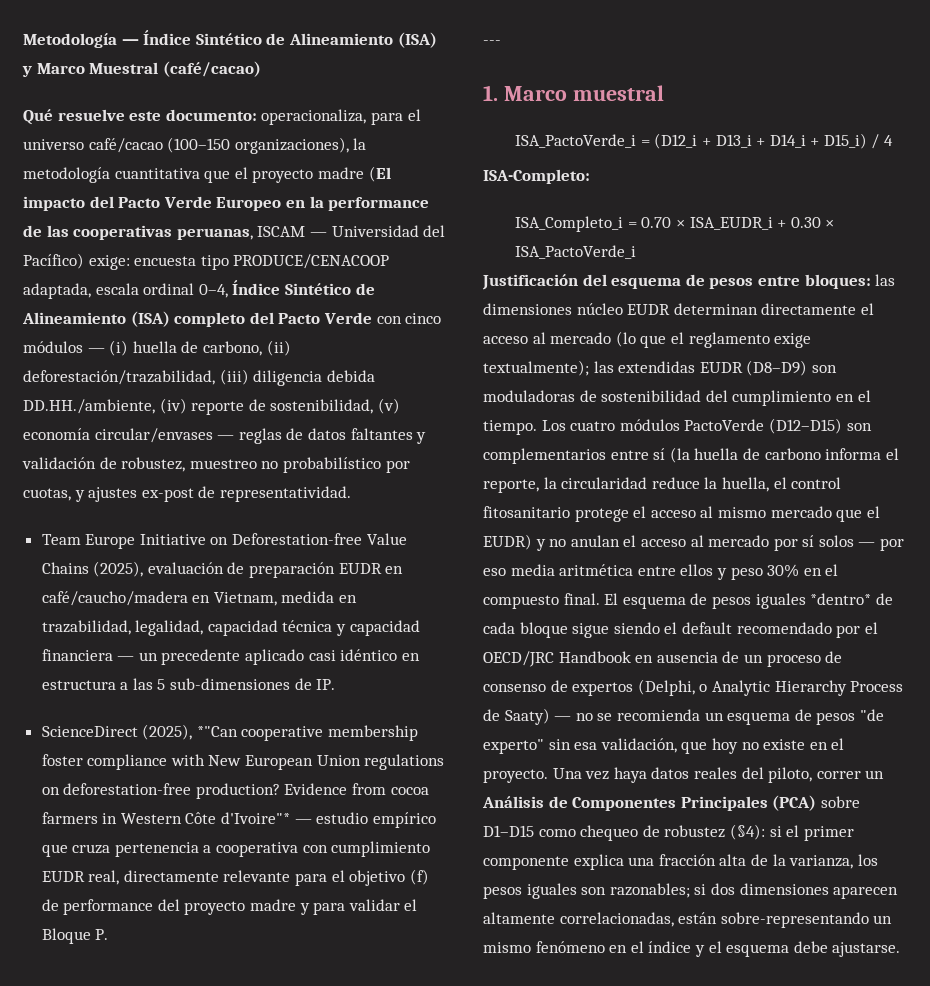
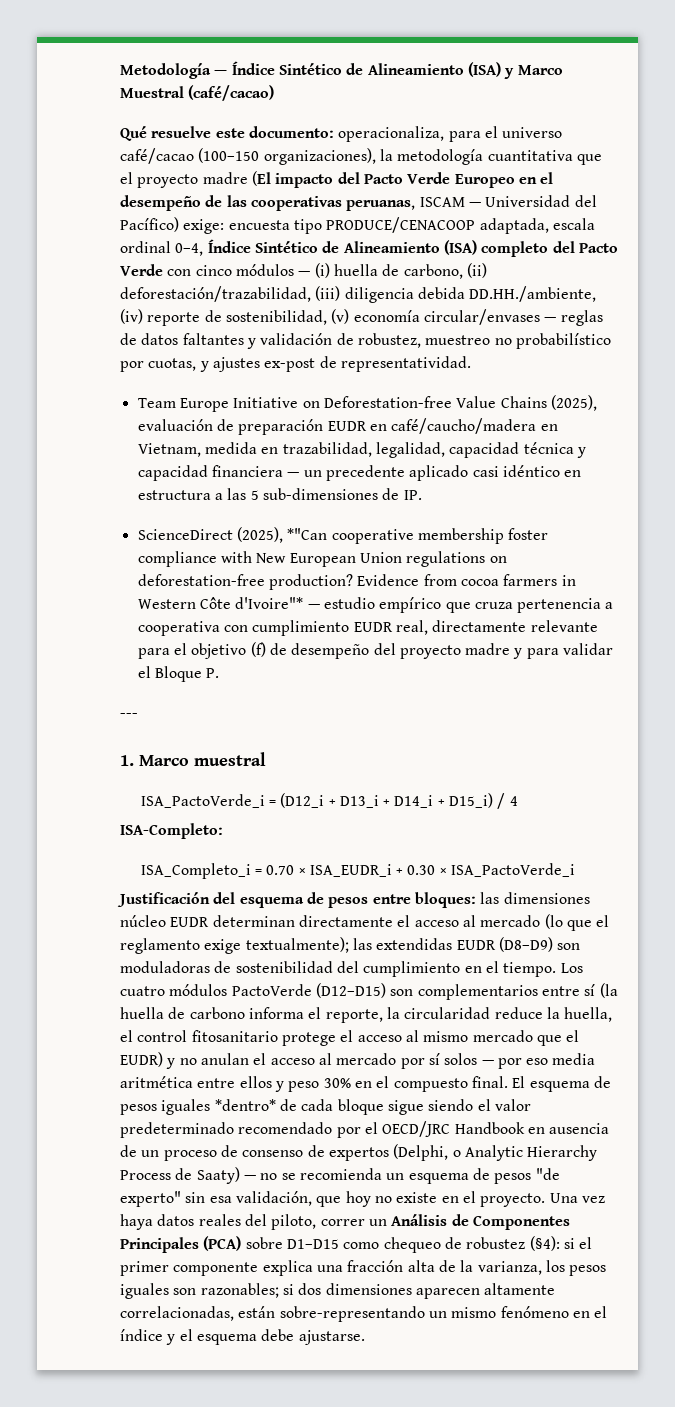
[309,196,430,211] la performance -> [540,172,554,184] [120,195,201,211] el desempeño
[63,899,154,915] performance -> [291,643,370,659] desempeño
[681,622,732,634] default -> [494,1099,531,1111] [120,1122,234,1138] valor predeterminado

